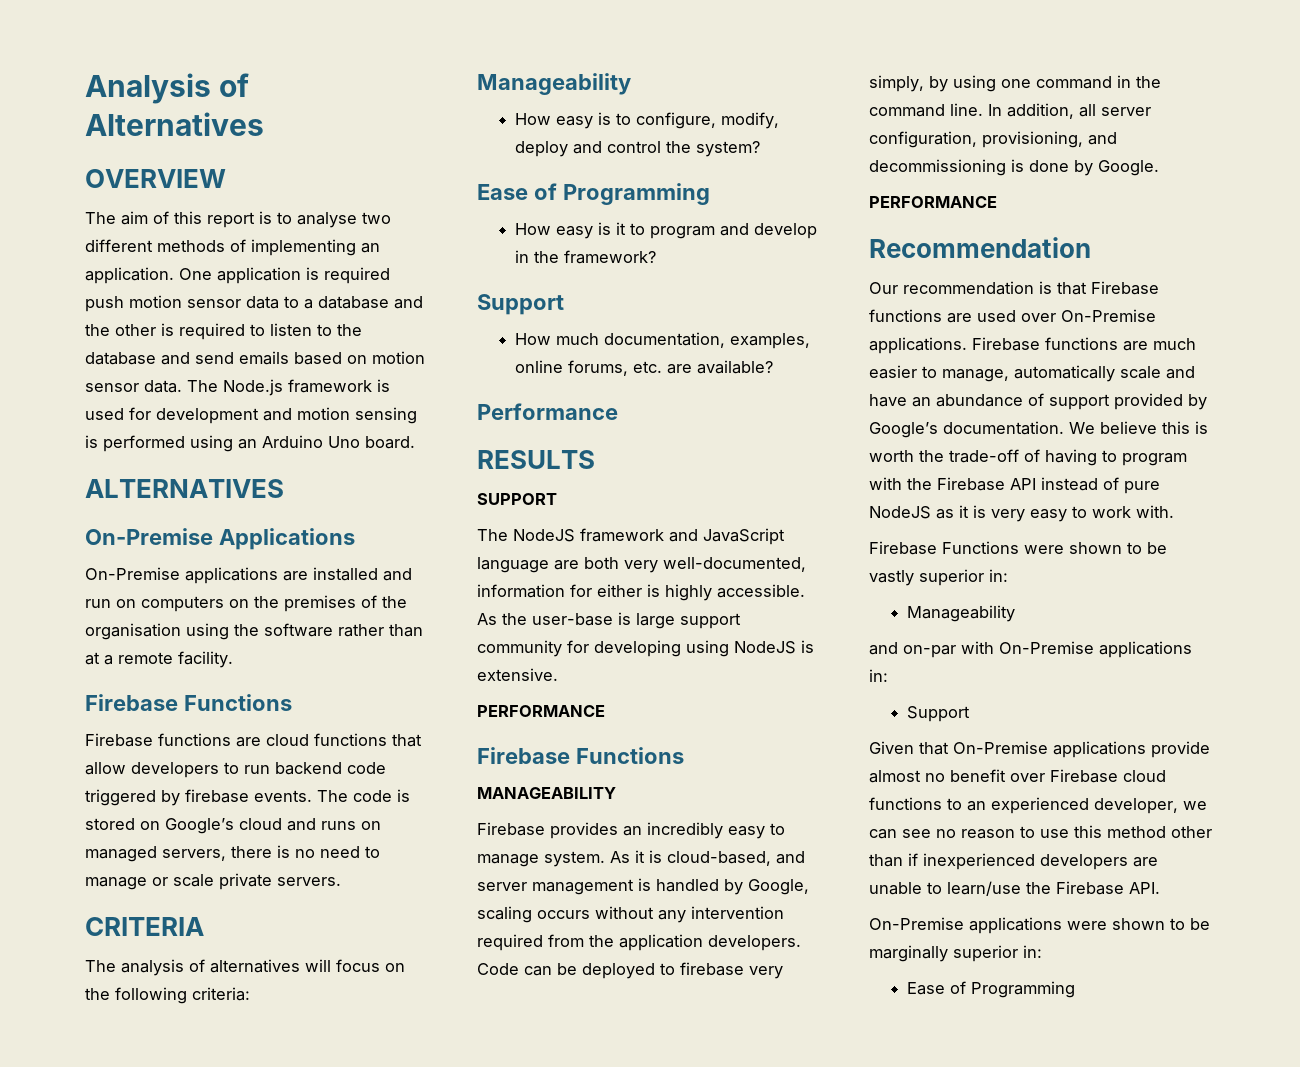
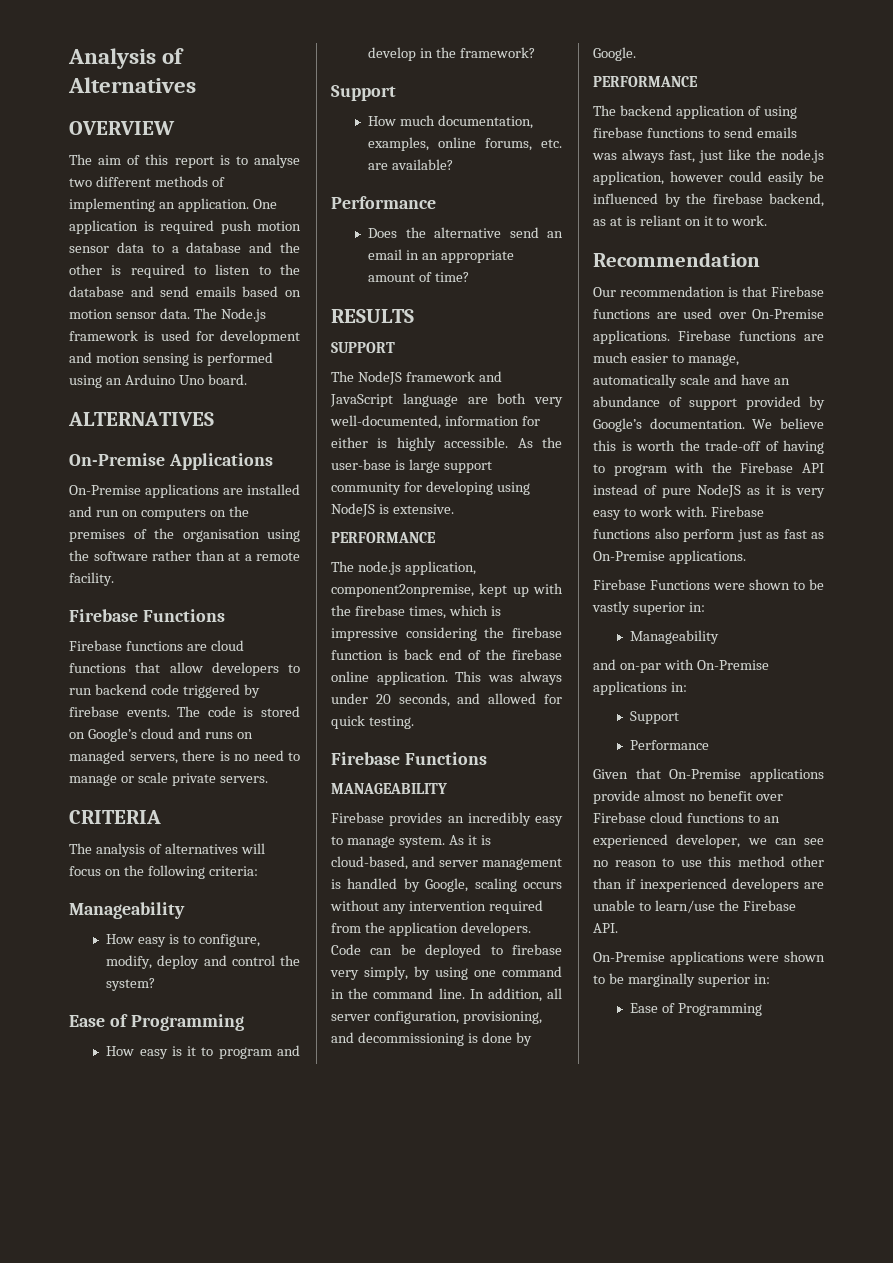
(618, 411) none -> [368,227,563,238] [368,249,515,263] [368,272,470,282] // Does the alternative send an email in an appropriate amount of time?
(605, 711) none -> [331,561,476,575] [331,583,563,597] [331,605,501,619] [331,627,562,641] [331,649,562,660] [331,671,562,685] [331,693,562,707] [331,715,414,729] // The node.js application, component2onpremise, kept up with the firebase times, which is impressive considering the firebase function is back end of the firebase online application. This was always under 20 seconds, and allowed for quick testing.
(997, 202) none -> [593,105,797,119] [593,127,797,138] [592,149,824,163] [593,171,824,185] [593,193,824,207] [593,215,768,226] // The backend application of using firebase functions to send emails was always fast, just like the node.js application, however could easily be influenced by the firebase backend, as at is reliant on it to work.
(1174, 511) none -> [710,506,764,517] [593,528,824,542] [593,550,746,564] Firebase functions also perform just as fast as On-Premise applications.
(970, 714) none -> [630,740,710,750] // Performance

